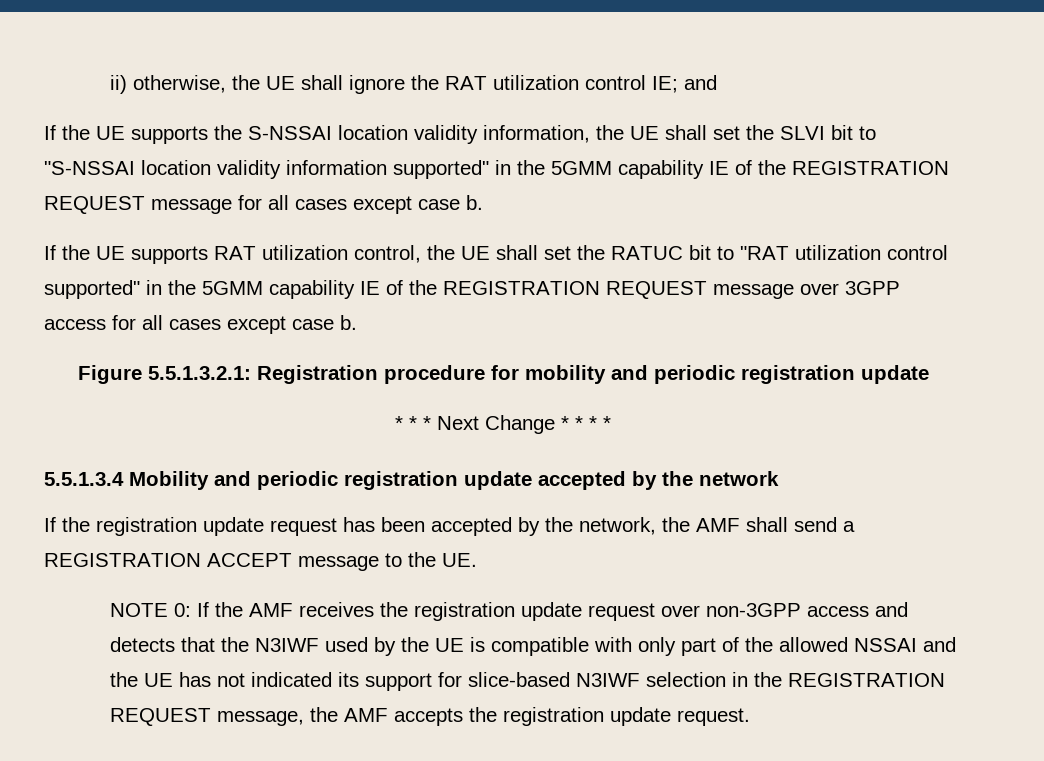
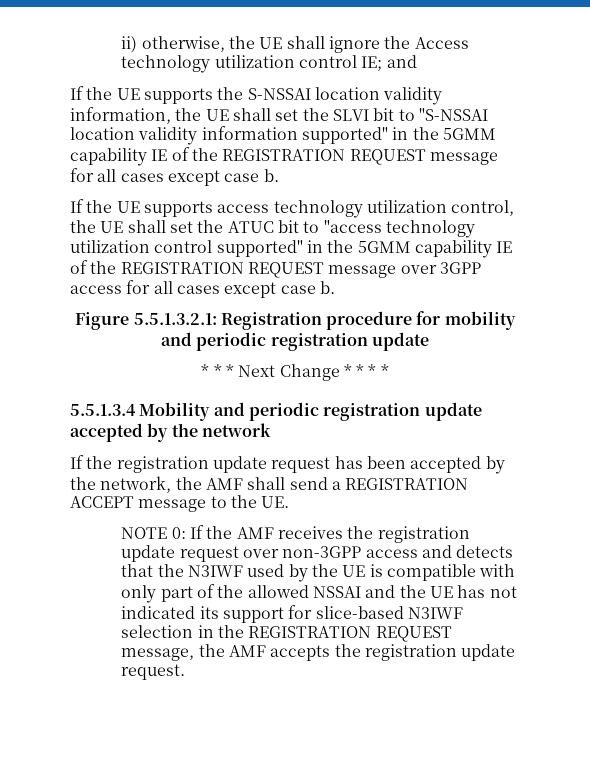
[444,76,487,90] RAT -> [414,37,469,49] [121,55,211,73] Access technology
[214,246,256,260] RAT -> [217,200,363,218] access technology
[611,245,789,260] RATUC bit to "RAT -> [227,220,475,238] ATUC bit to "access technology

